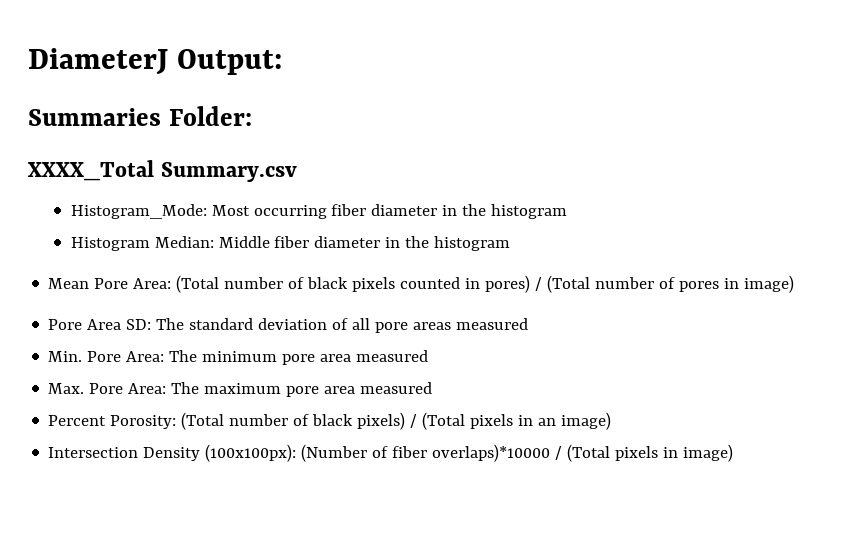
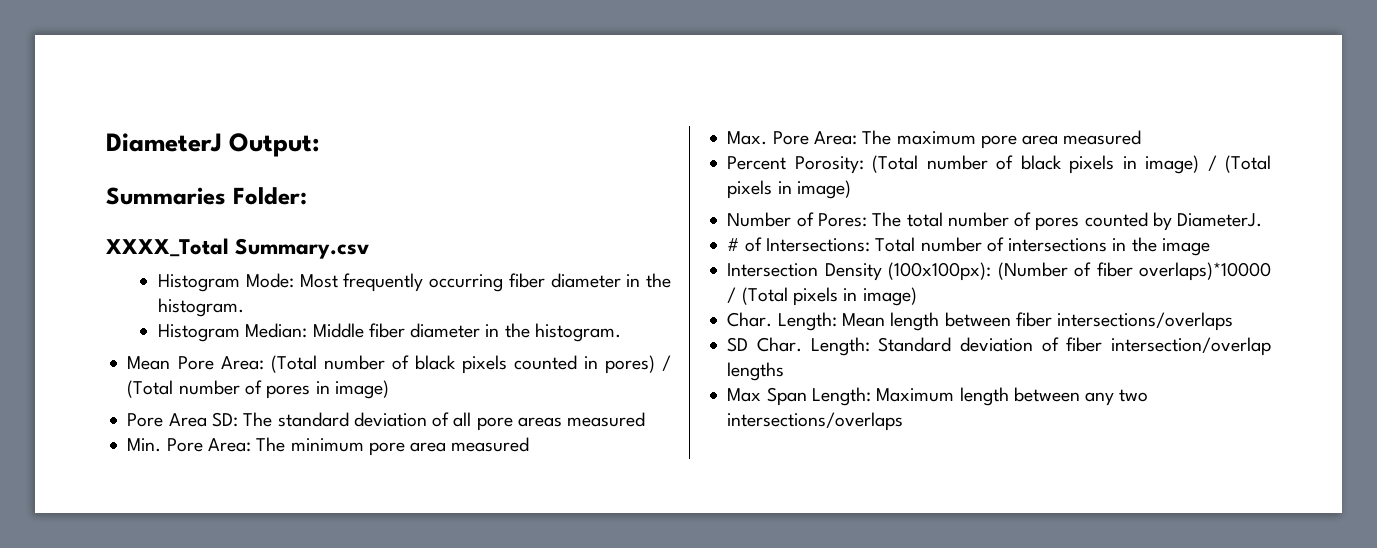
[70,204,250,219] Histogram_Mode: Most -> [158,273,424,292] Histogram Mode: Most frequently
[491,204,568,219] histogram -> [158,298,245,317] histogram.
[434,236,511,251] histogram -> [534,323,621,342] histogram.
[357,412,612,430] pixels) / (Total pixels in an image) -> [1069,155,1271,174] [727,180,851,199] [727,212,1263,231] [727,237,1210,256] pixels in image) / (Total pixels in image) // Number of Pores: The total number of pores counted by DiameterJ. // # of Intersections: Total number of intersections in the image
(734, 453) none -> [727,312,1234,331] [727,337,1271,356] [727,362,785,381] [727,387,1149,406] [727,412,904,431] // Char. Length: Mean length between fiber intersections/overlaps // SD Char. Length: Standard deviation of fiber intersection/overlap lengths // Max Span Length: Maximum length between any two intersections/overlaps

